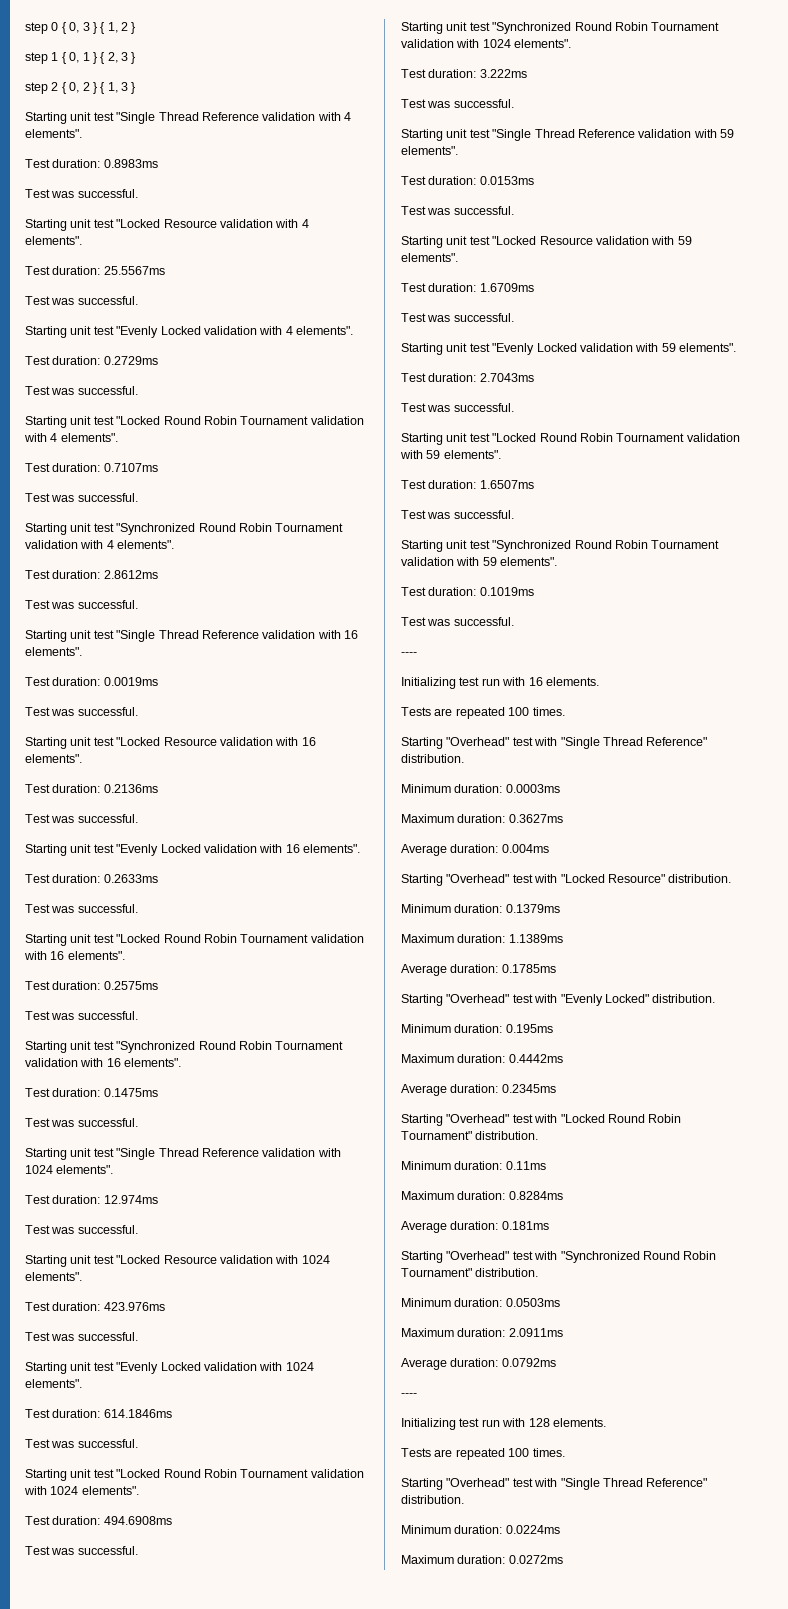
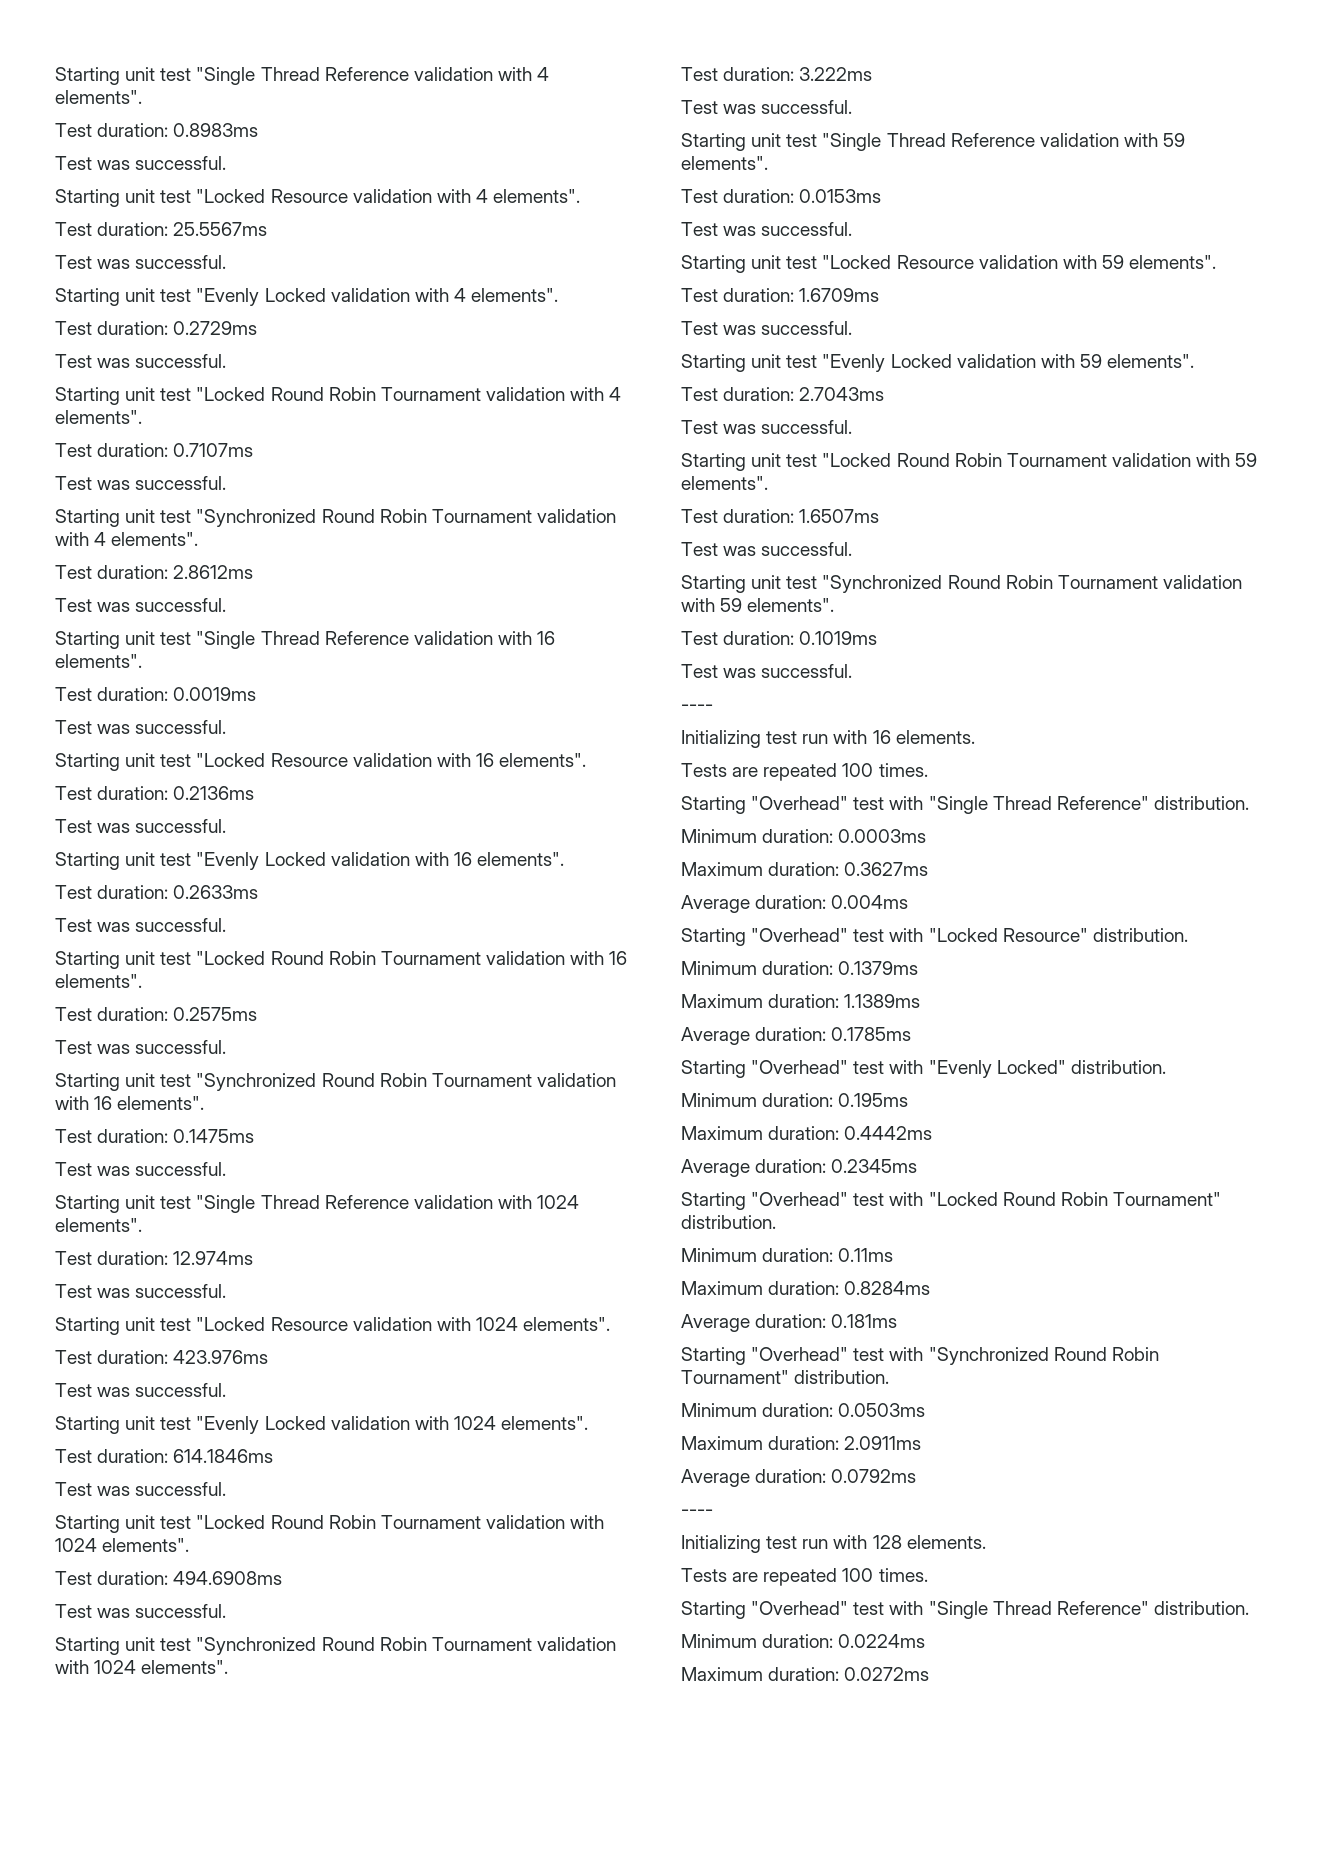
[25,22,136,34] [25,52,136,64] [25,82,136,94] step 0 { 0, 3 } { 1, 2 } // step 1 { 0, 1 } { 2, 3 } // step 2 { 0, 2 } { 1, 3 } // -> (55, 76) none

